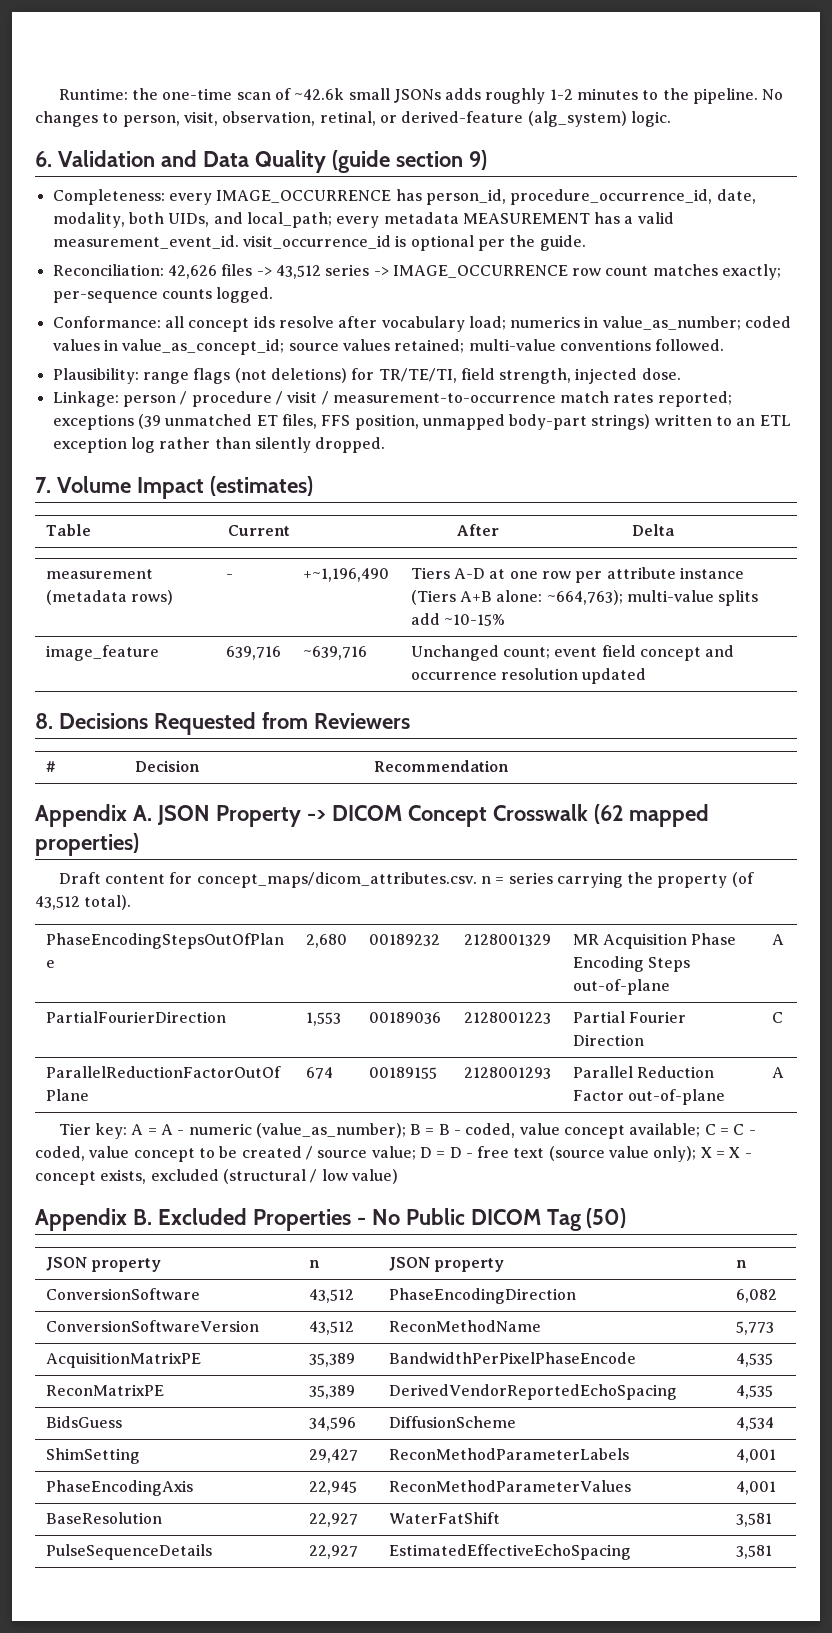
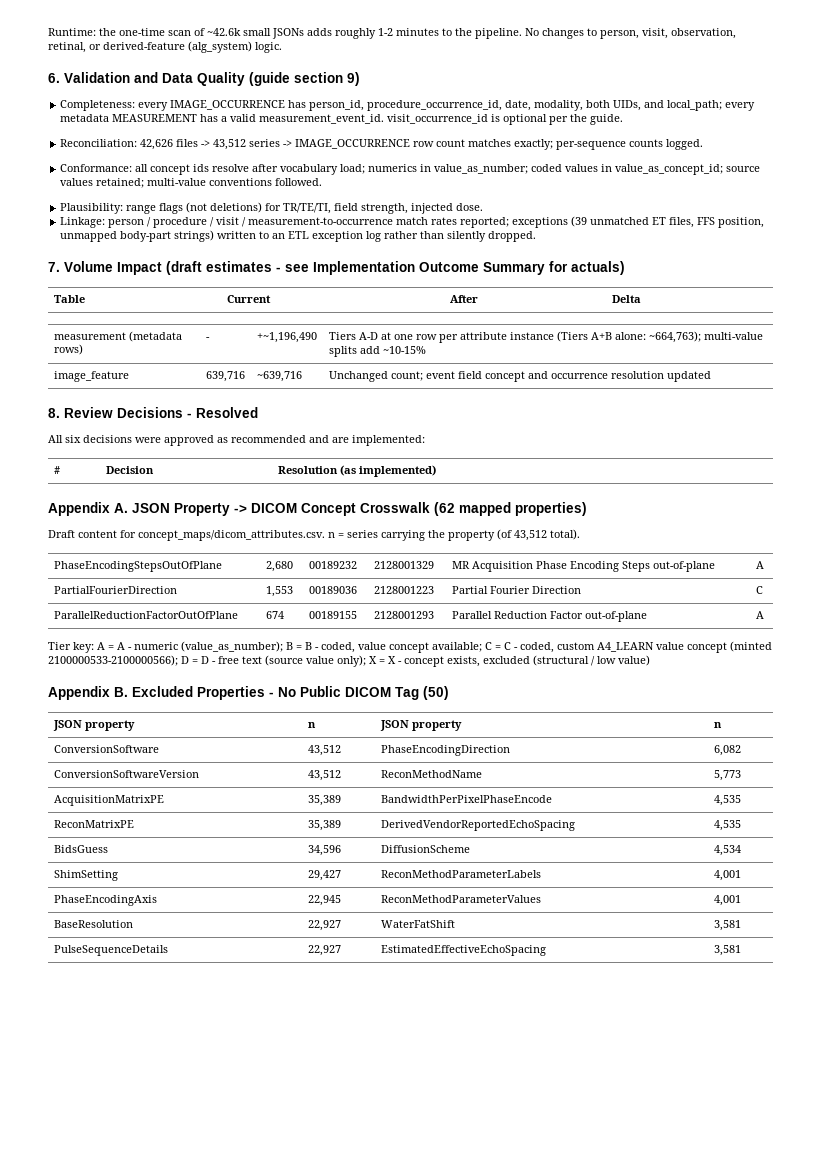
[209,476,313,496] (estimates) -> [166,261,625,275] (draft estimates - see Implementation Outcome Summary for actuals)
[58,712,410,735] Decisions Requested from Reviewers -> [64,407,258,418] [48,435,425,446] Review Decisions - Resolved // All six decisions were approved as recommended and are implemented:
[373,760,509,772] Recommendation -> [277,465,436,477] Resolution (as implemented)
[89,1146,416,1162] value concept to be created / source value; -> [557,641,772,653] [48,655,178,666] custom A4_LEARN value concept (minted 2100000533-2100000566);

